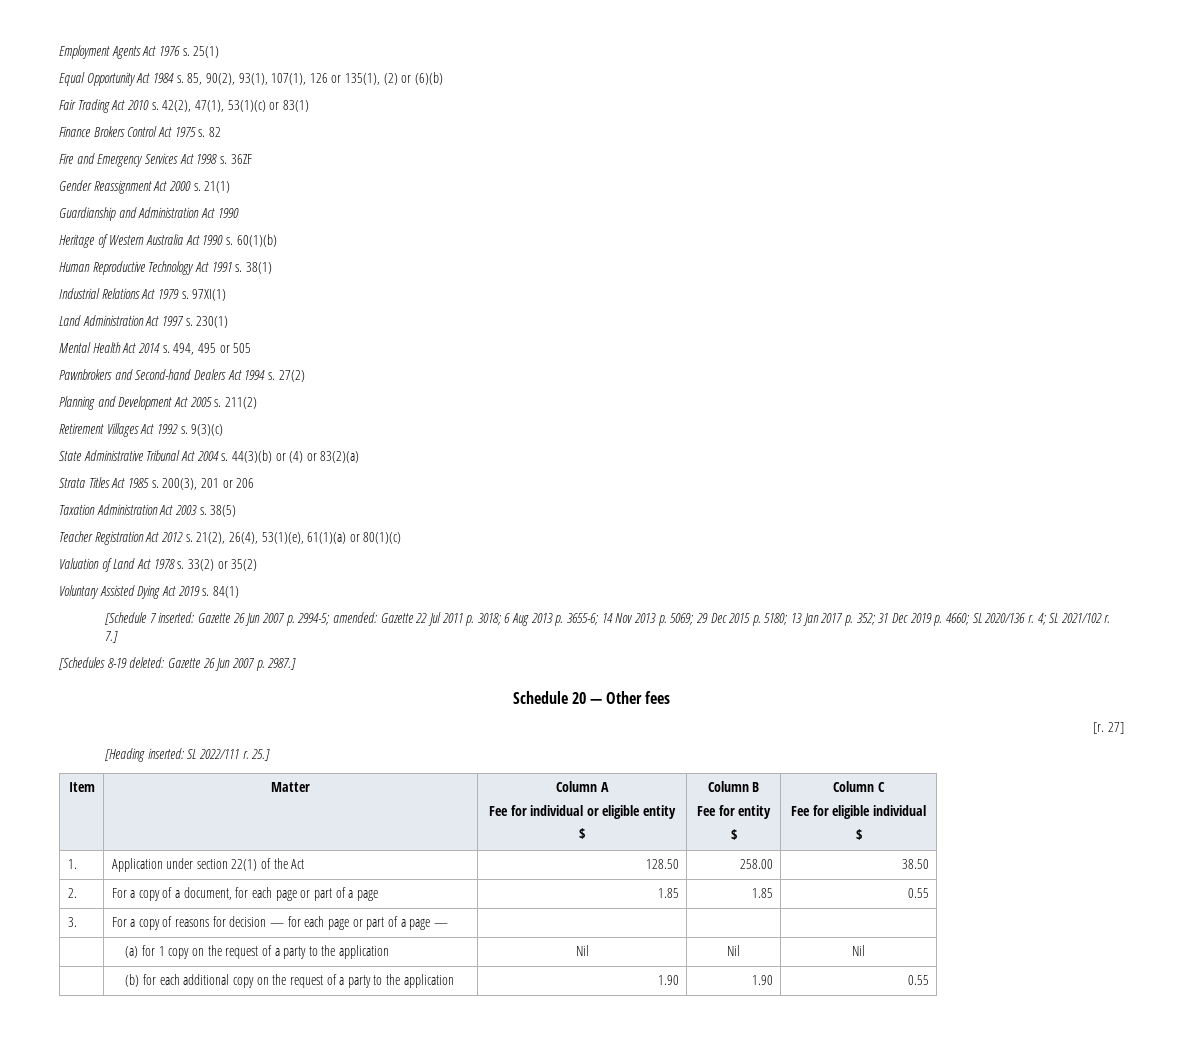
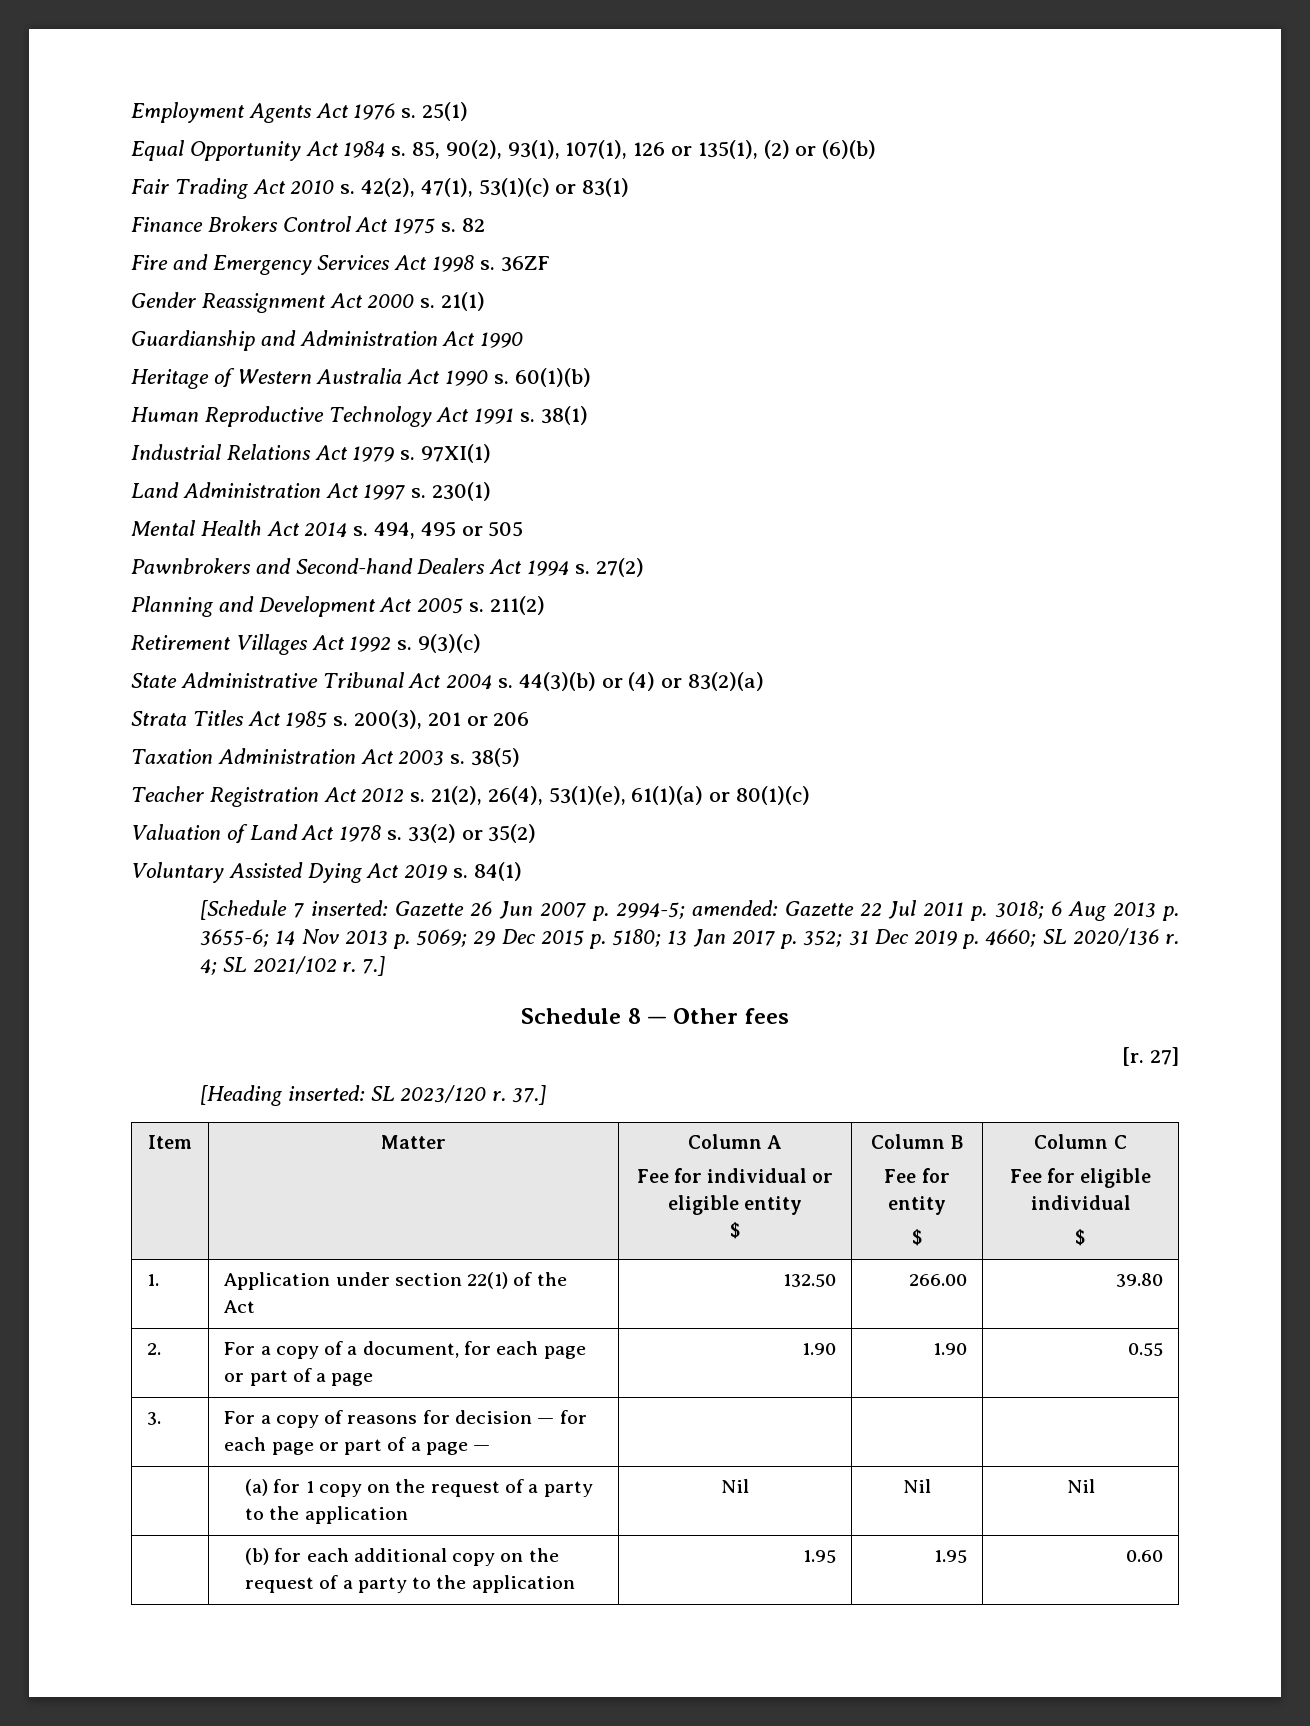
[59,657,297,671] // [Schedules 8-19 deleted: Gazette 26 Jun 2007 p. 2987.] -> (386, 966) none
[571,692,586,704] 20 -> [627,1008,641,1024] 8
[199,749,271,761] 2022/111 r. 25.] -> [400,1085,547,1105] 2023/120 r. 37.]
[645,859,679,869] [739,859,773,869] [901,859,929,869] 128.50 | 258.00 | 38.50 -> [782,1274,836,1287] [908,1274,967,1286] [1115,1273,1163,1287] 132.50 | 266.00 | 39.80
[657,888,679,898] [751,888,773,898] 1.85 | 1.85 -> [801,1343,836,1355] [932,1343,967,1355] 1.90 | 1.90
[657,975,679,985] [751,975,773,985] [907,975,929,985] 1.90 | 1.90 | 0.55 -> [802,1550,836,1563] [933,1550,967,1563] [1125,1550,1163,1562] 1.95 | 1.95 | 0.60

